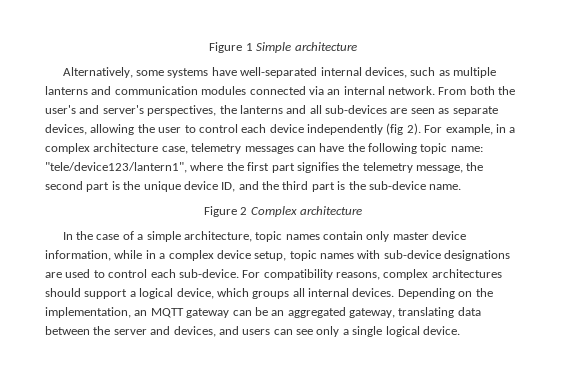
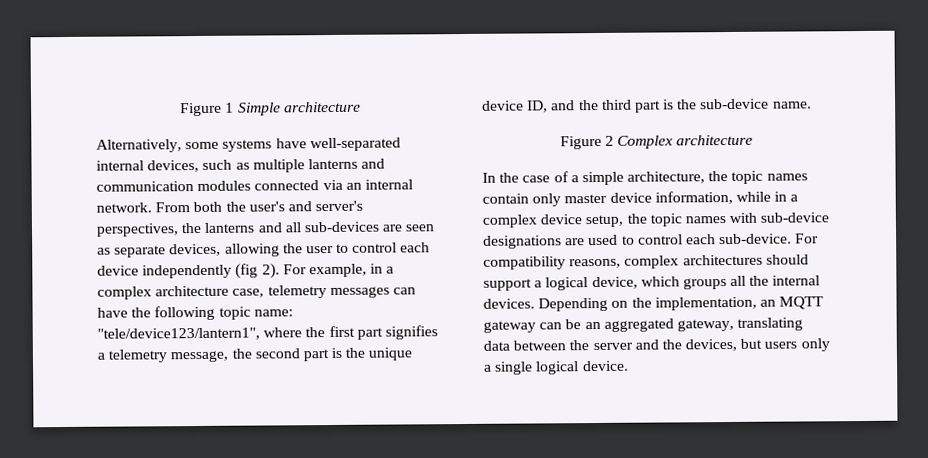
[342,162,360,171] the -> [97,352,105,360] a
(252, 236) none -> [708,171,729,182] the
(287, 256) none -> [626,213,647,224] the
(305, 292) none -> [749,275,770,286] the
[173,326,313,337] devices, and users can see -> [661,338,798,352] the devices, but users

